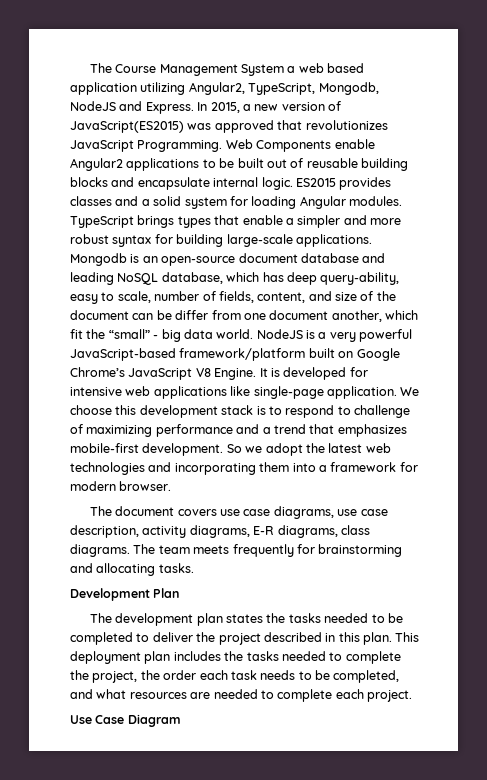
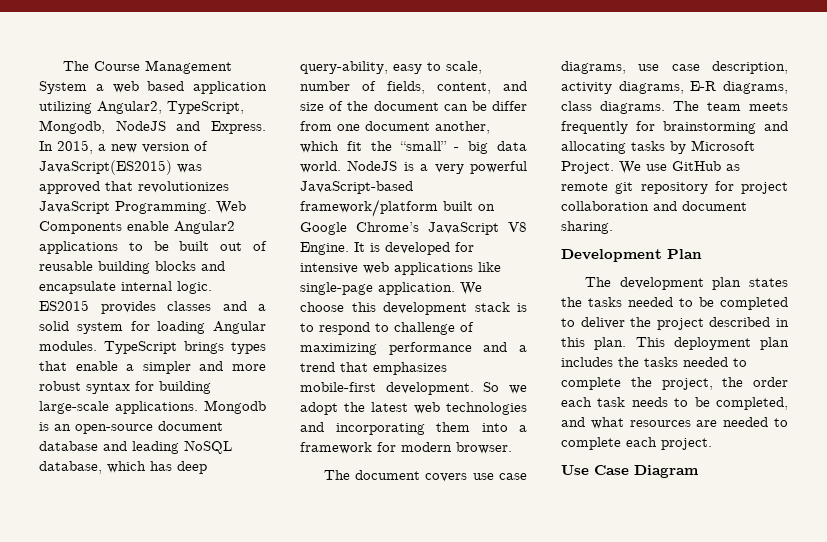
[158,563,194,573] tasks. -> [631,140,755,154] [561,161,740,174] [561,181,788,194] [561,201,747,211] [561,221,613,234] tasks by Microsoft Project. We use GitHub as remote git repository for project collaboration and document sharing.

